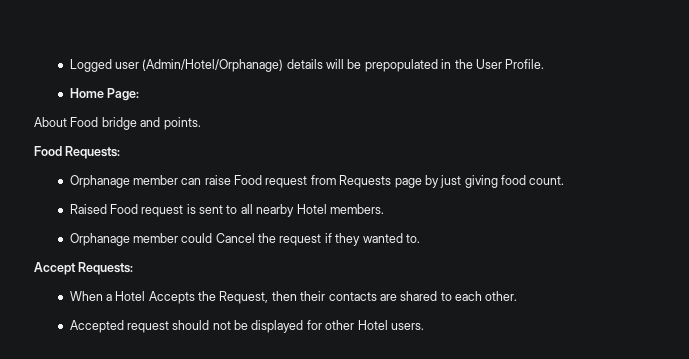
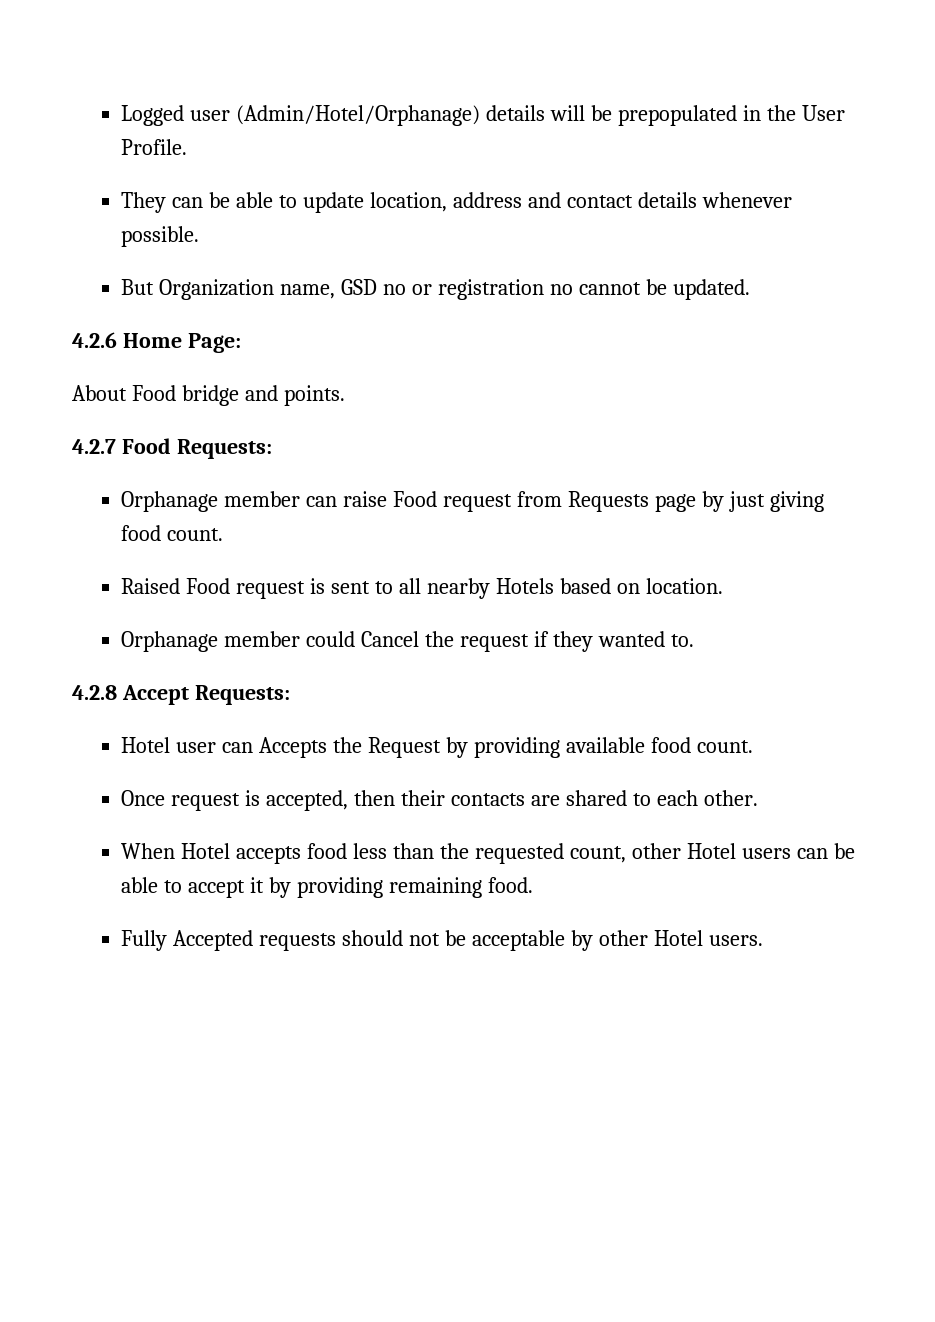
(545, 64) none -> [121,192,792,213] [121,226,200,247] [121,279,750,300] [72,332,117,348] They can be able to update location, address and contact details whenever possible. // But Organization name, GSD no or registration no cannot be updated. // 4.2.6
(201, 123) none -> [72,439,116,454] 4.2.7
[296,204,384,214] Hotel members. -> [495,578,723,594] Hotels based on location.
(420, 238) none -> [72,685,117,700] 4.2.8
[69,291,269,304] When a Hotel Accepts the Request, -> [121,737,753,758] [121,790,349,811] Hotel user can Accepts the Request by providing available food count. // Once request is accepted,
[69,320,169,333] Accepted request -> [121,843,855,864] [121,877,533,898] [121,930,337,951] When Hotel accepts food less than the requested count, other Hotel users can be able to accept it by providing remaining food. // Fully Accepted requests
[251,320,322,333] displayed for -> [471,930,593,951] acceptable by

